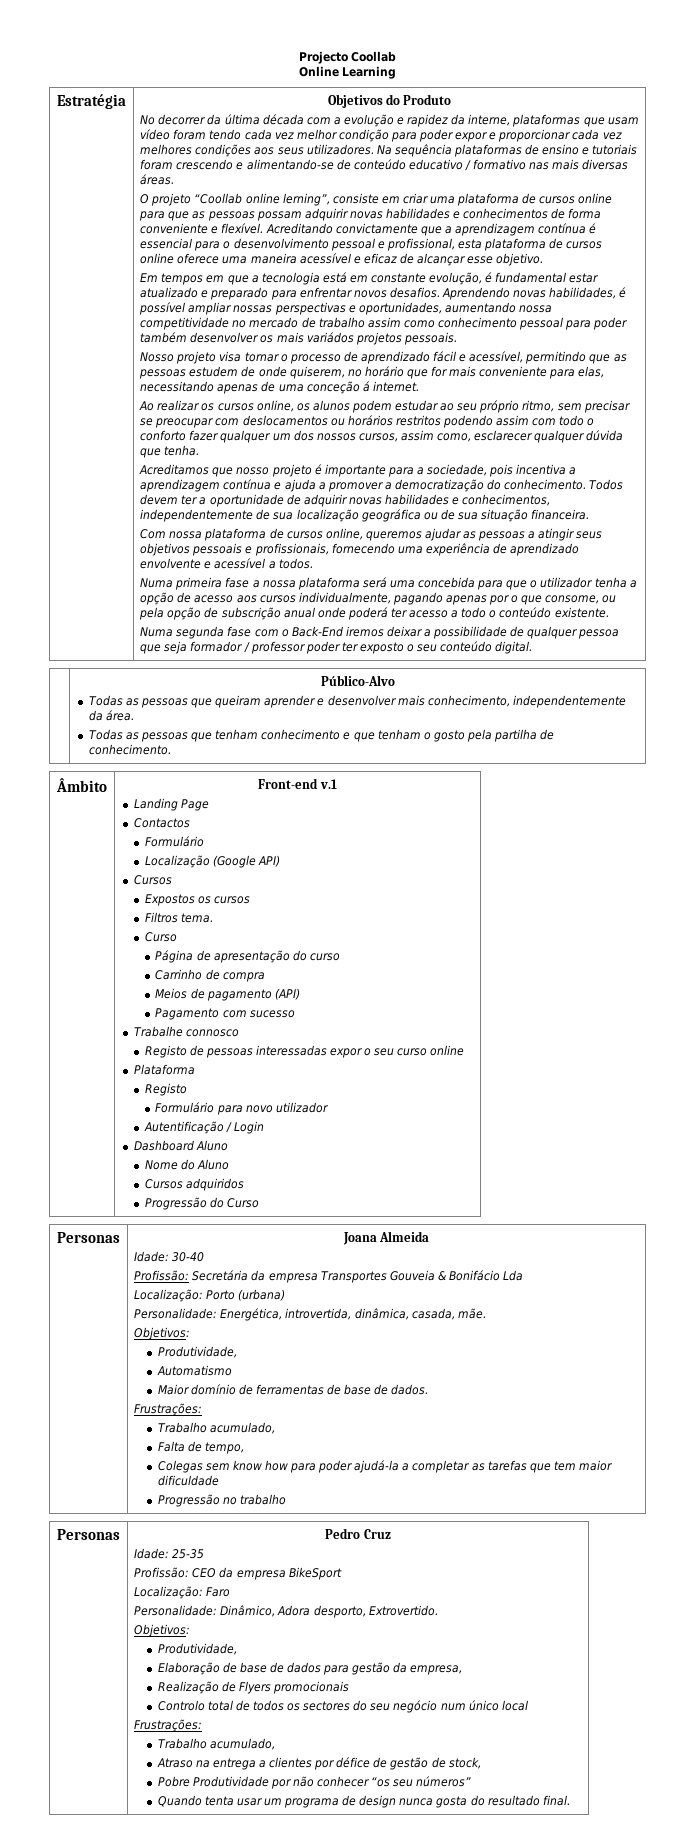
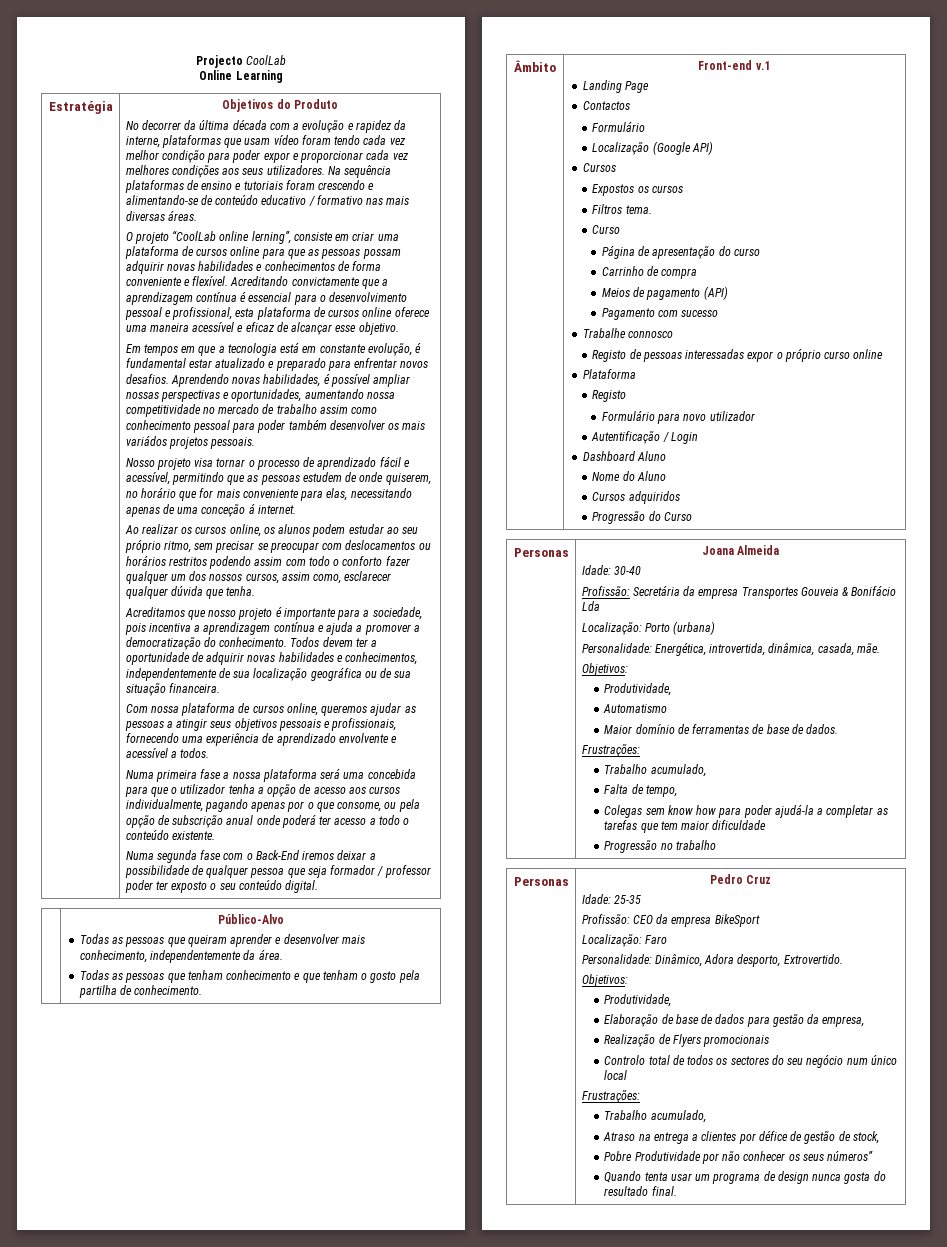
[351,51,397,62] Coollab -> [246,55,287,65] CoolLab
[194,193,243,204] “Coollab -> [172,230,217,241] “CoolLab
[374,1048,395,1056] seu -> [784,348,821,362] próprio
[371,1777,414,1787] “os seu -> [788,1154,824,1161] os seus

